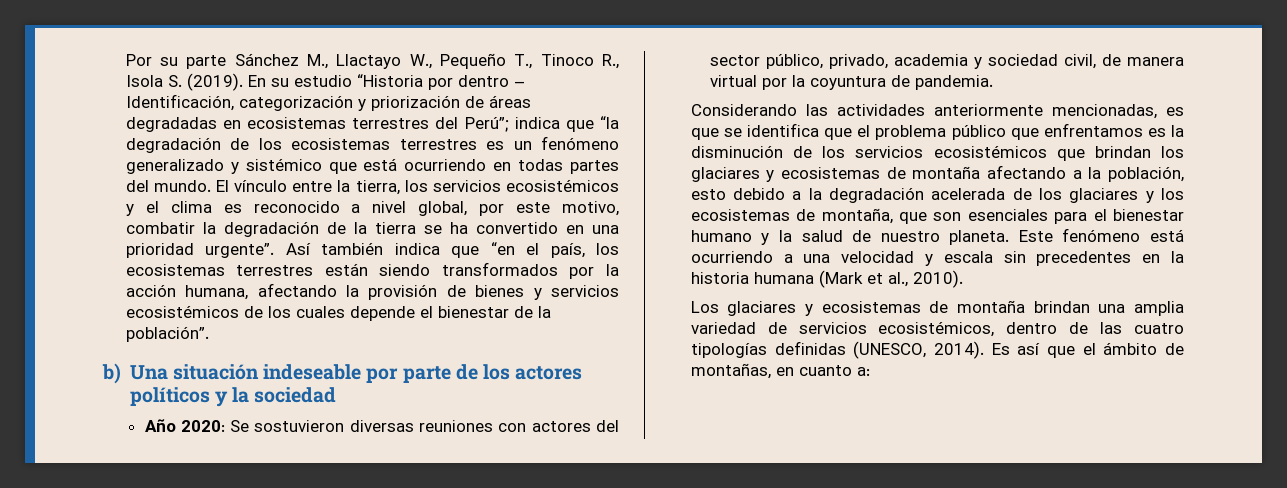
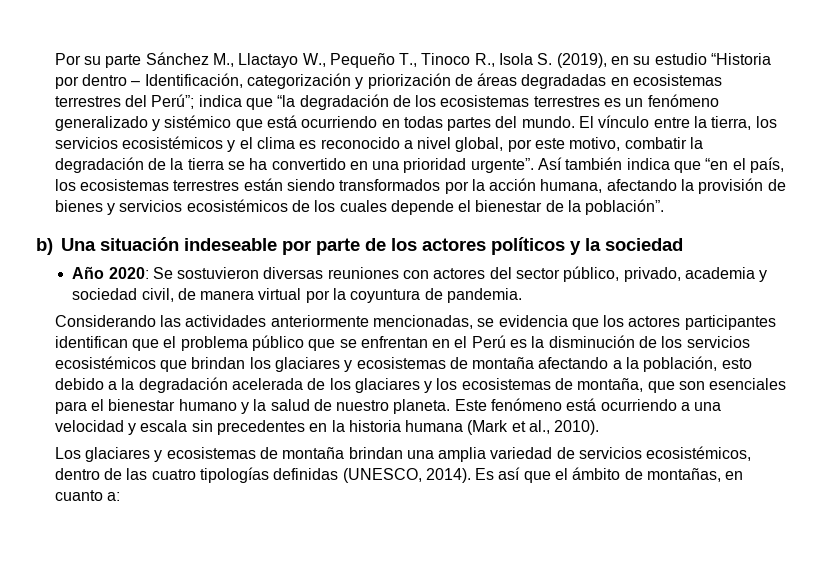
[186,73,266,91] (2019). En -> [556,53,630,68] (2019), en
[1166,107,1184,116] [690,123,820,140] es que se identifica -> [477,315,776,330] [54,336,128,348] se evidencia que los actores participantes identifican
[1043,123,1143,137] enfrentamos -> [339,335,506,348] se enfrentan en el Perú

